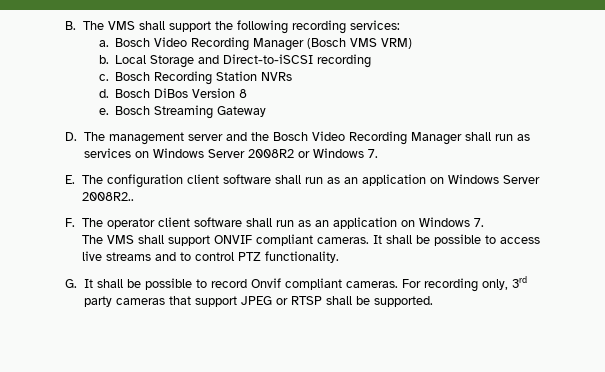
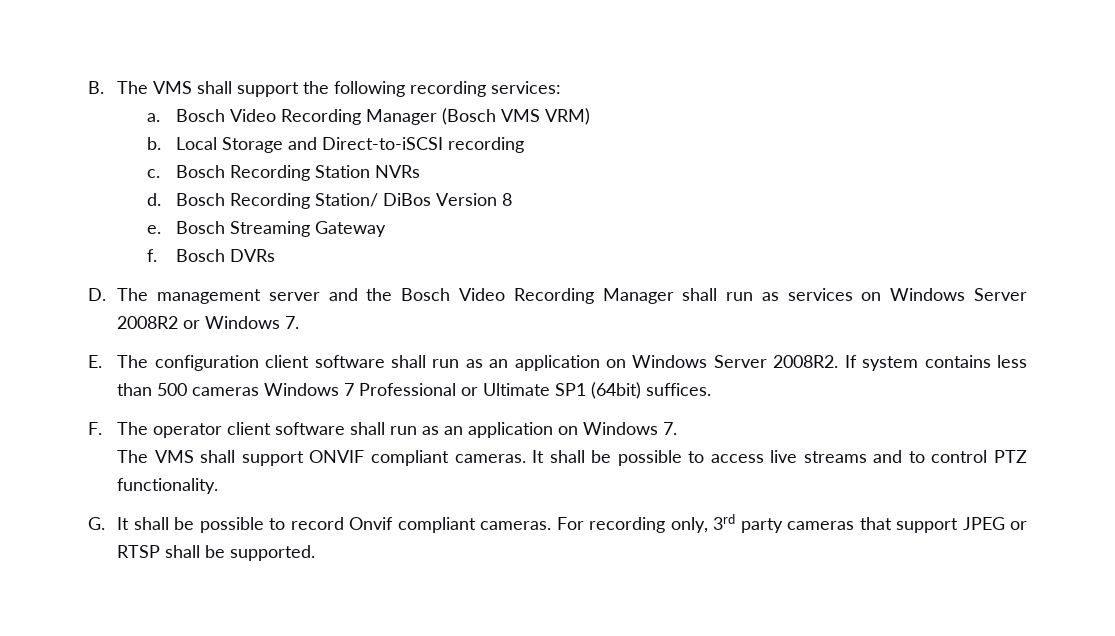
(151, 93) none -> [229,193,378,209] Recording Station/
(267, 111) none -> [146,249,275,262] // f. Bosch DVRs
[81,192,134,201] 2008R2.. -> [773,355,1027,371] [117,382,712,399] 2008R2. If system contains less than 500 cameras Windows 7 Professional or Ultimate SP1 (64bit) suffices.

